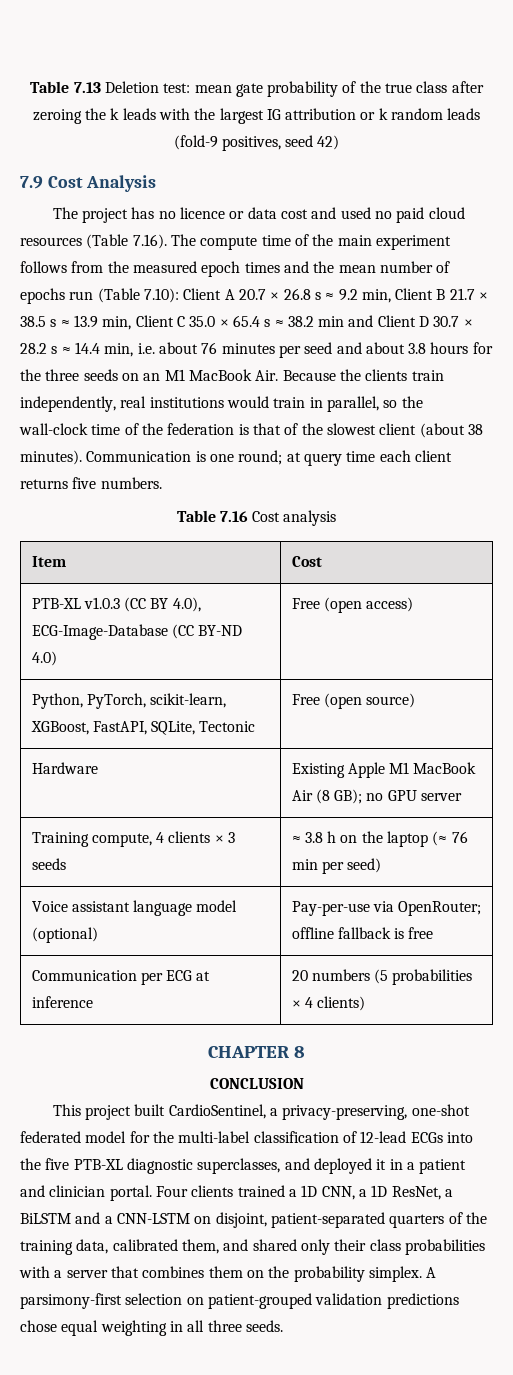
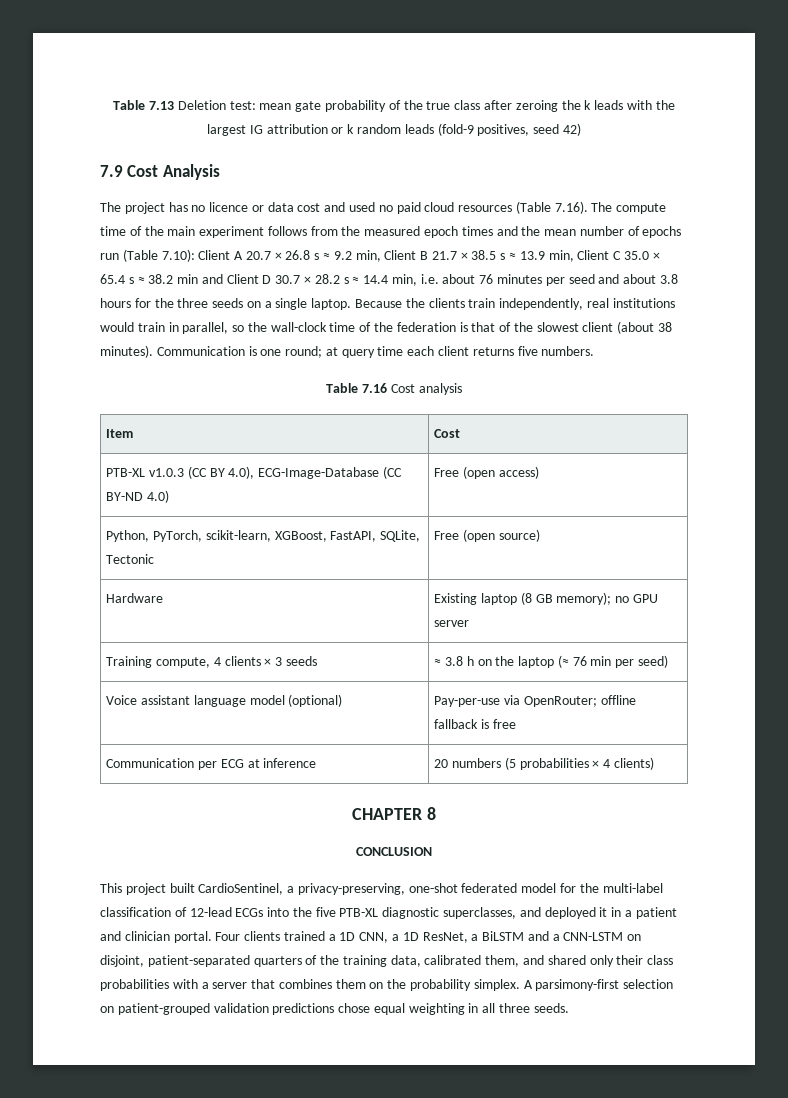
[143,369,279,381] an M1 MacBook Air. -> [264,298,352,310] a single laptop.
[347,762,477,778] [291,789,363,804] Apple M1 MacBook Air (8 GB); -> [480,592,612,605] laptop (8 GB memory);

